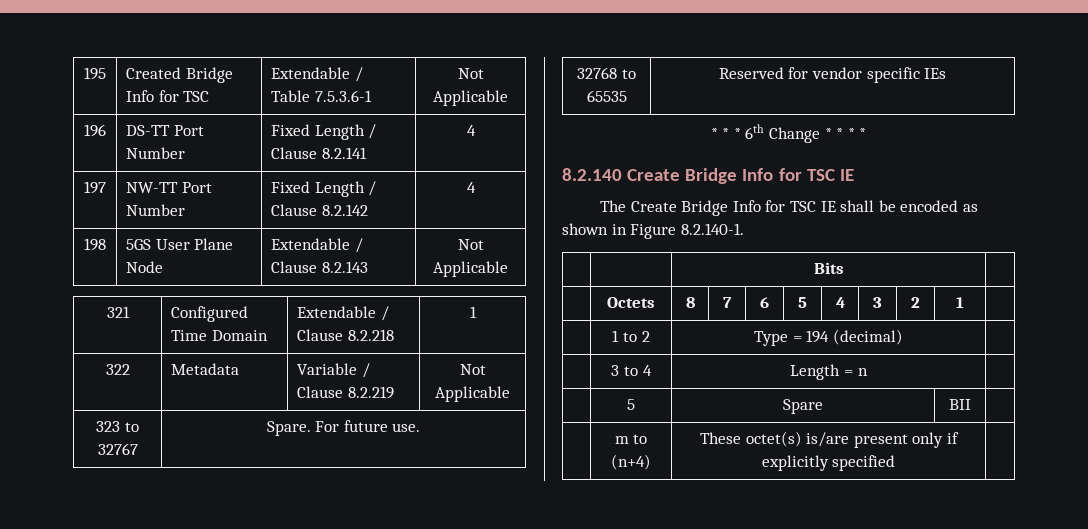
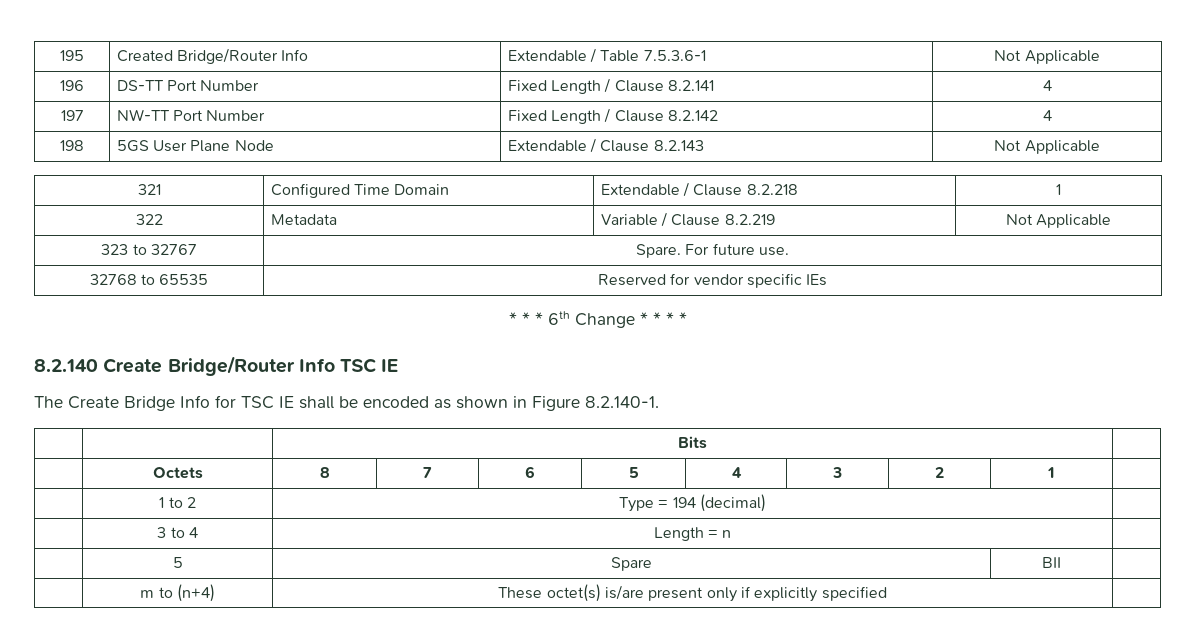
[185,67,233,83] [126,90,210,102] Bridge Info for TSC -> [176,48,309,64] Bridge/Router Info
[685,168,802,184] Bridge Info for -> [167,356,335,376] Bridge/Router Info

